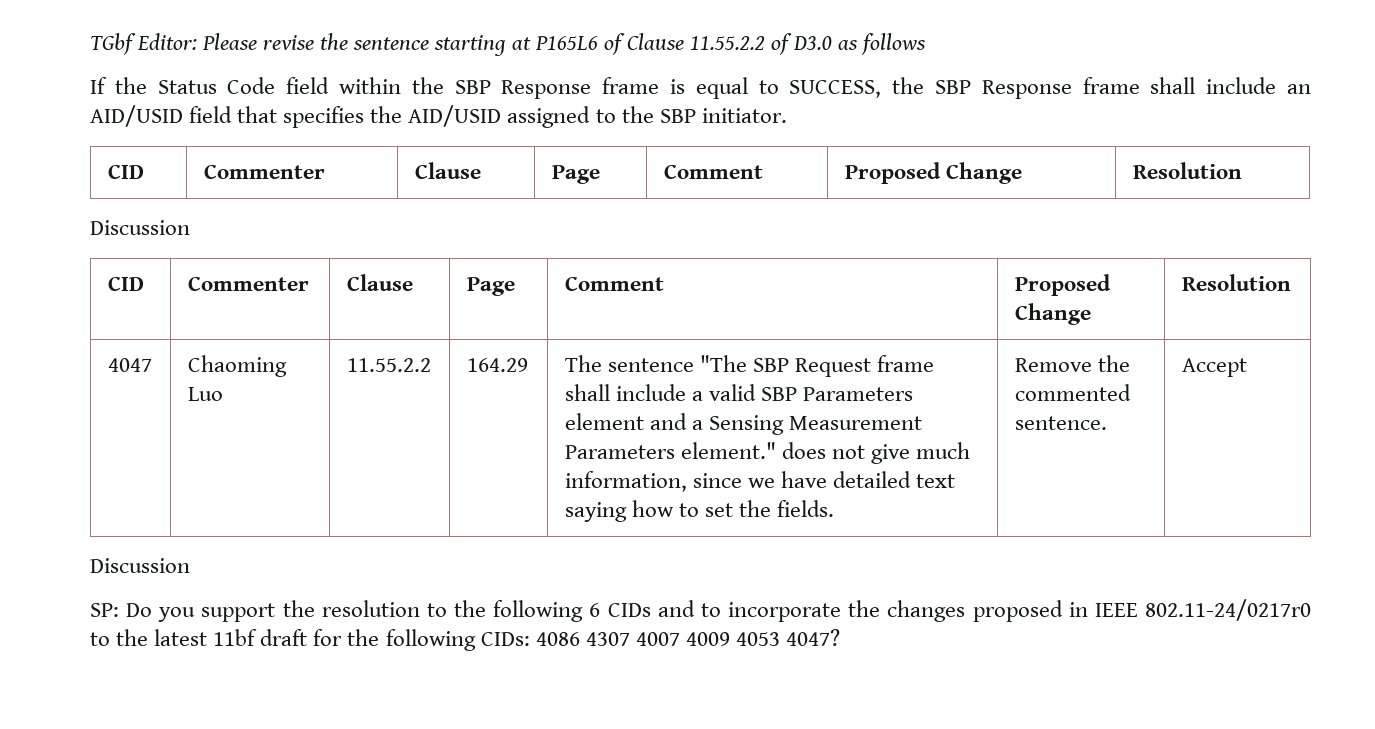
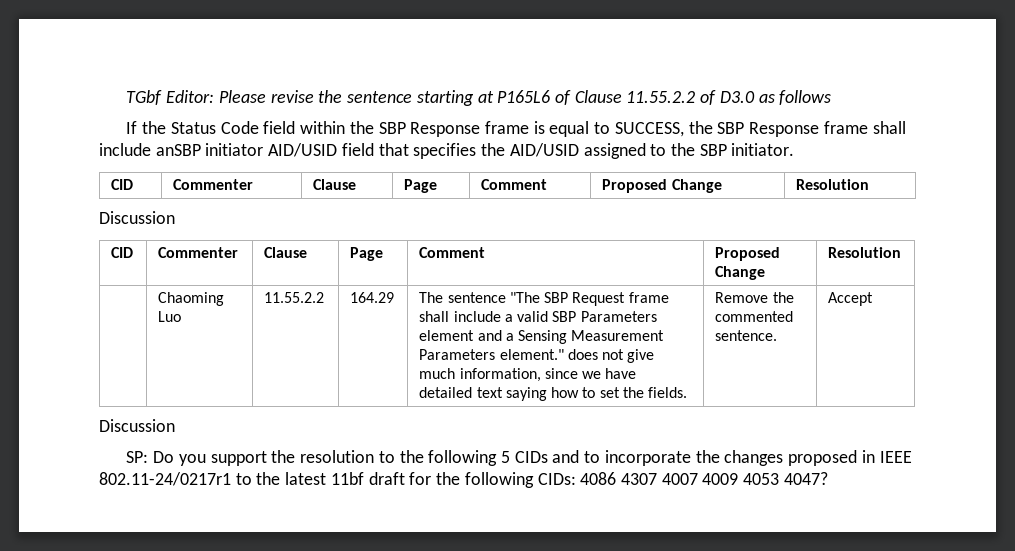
[1286,84,1311,94] an -> [155,143,264,156] anSBP initiator
[107,358,152,372] 4047 -> (902, 252) none
[589,603,601,617] 6 -> [500,451,510,463] 5
[1144,599,1311,621] 802.11-24/0217r0 -> [99,472,231,486] 802.11-24/0217r1

